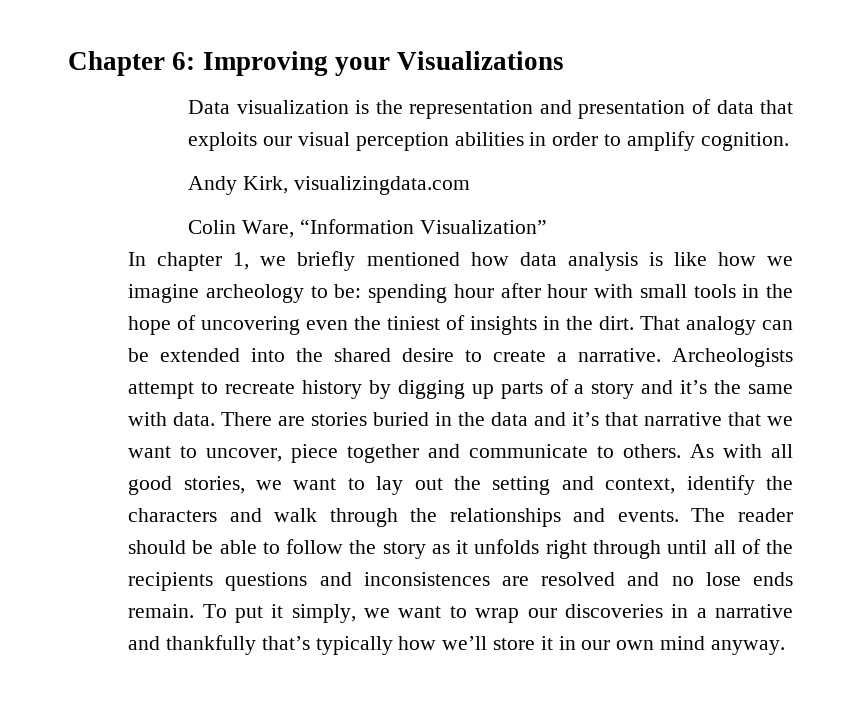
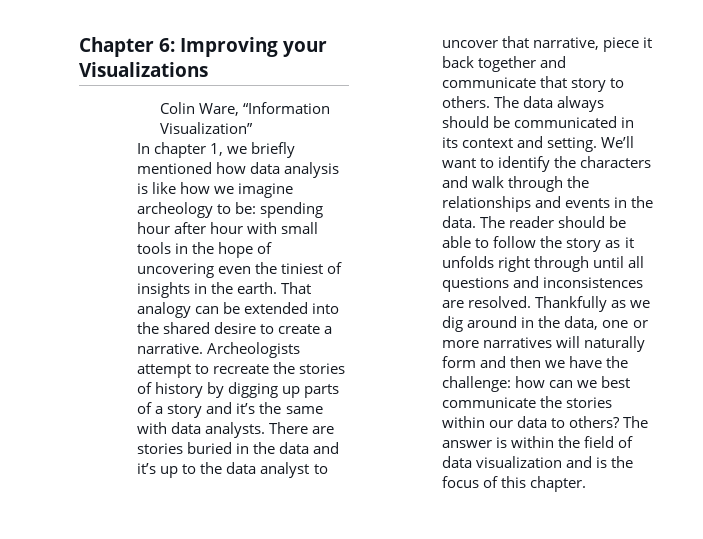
[188,99,793,119] [188,131,789,151] [188,176,471,195] // Data visualization is the representation and presentation of data that exploits our visual perception abilities in order to amplify cognition. // Andy Kirk, visualizingdata.com -> (208, 69) none
[599,316,635,330] dirt. -> [237,282,278,294] earth.
(296, 388) none -> [273,362,346,374] [137,382,153,394] the stories of
[173,412,216,426] data. -> [171,422,266,438] data analysts.
[605,412,793,426] [128,444,793,463] [128,476,676,495] that narrative that we want to uncover, piece together and communicate to others. As with all good stories, we want to lay out the setting and context, -> [160,462,328,478] [442,36,653,52] [442,56,567,72] [442,76,625,92] [442,96,605,112] [442,116,635,128] [442,136,635,152] [442,158,495,168] up to the data analyst to uncover that narrative, piece it back together and communicate that story to others. The data always should be communicated in its context and setting. We’ll want to
[617,510,679,522] events. -> [565,196,654,208] [442,216,477,228] events in the data.
[741,539,793,554] [128,572,214,591] of the recipients -> (645, 262) none
[541,572,793,586] [128,604,793,623] [128,635,785,655] resolved and no lose ends remain. To put it simply, we want to wrap our discoveries in a narrative and thankfully that’s typically how we’ll store it in our own mind anyway. -> [468,296,651,312] [442,316,648,332] [442,336,646,352] [442,356,629,368] [442,376,631,392] [442,396,613,408] [442,416,649,428] [442,436,634,448] [442,456,634,468] [442,476,587,492] resolved. Thankfully as we dig around in the data, one or more narratives will naturally form and then we have the challenge: how can we best communicate the stories within our data to others? The answer is within the field of data visualization and is the focus of this chapter.

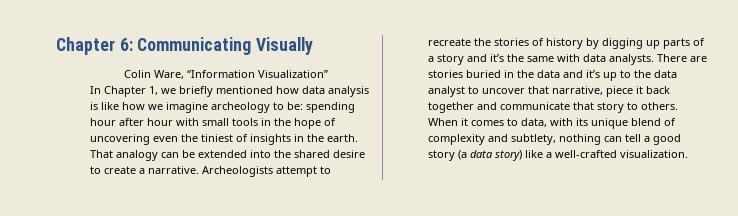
[180,37,328,57] [79,62,208,77] Improving your Visualizations -> [137,37,314,55] Communicating Visually
[154,142,207,158] chapter -> [103,86,146,97] Chapter
[494,96,605,112] [442,116,635,128] [442,136,635,152] [442,156,652,172] [442,176,590,192] [442,196,654,212] [442,216,627,228] [442,236,634,252] [442,256,645,272] [442,276,644,292] [442,296,651,312] [442,316,648,332] [442,336,646,352] [442,356,629,368] [442,376,631,392] [442,396,613,408] [442,416,649,428] [442,436,634,448] [442,456,634,468] [442,476,587,492] The data always should be communicated in its context and setting. We’ll want to identify the characters and walk through the relationships and events in the data. The reader should be able to follow the story as it unfolds right through until all questions and inconsistences are resolved. Thankfully as we dig around in the data, one or more narratives will naturally form and then we have the challenge: how can we best communicate the stories within our data to others? The answer is within the field of data visualization and is the focus of this chapter. -> [427,118,676,129] [427,134,681,145] [427,150,688,161] When it comes to data, with its unique blend of complexity and subtlety, nothing can tell a good story (a data story) like a well-crafted visualization.

